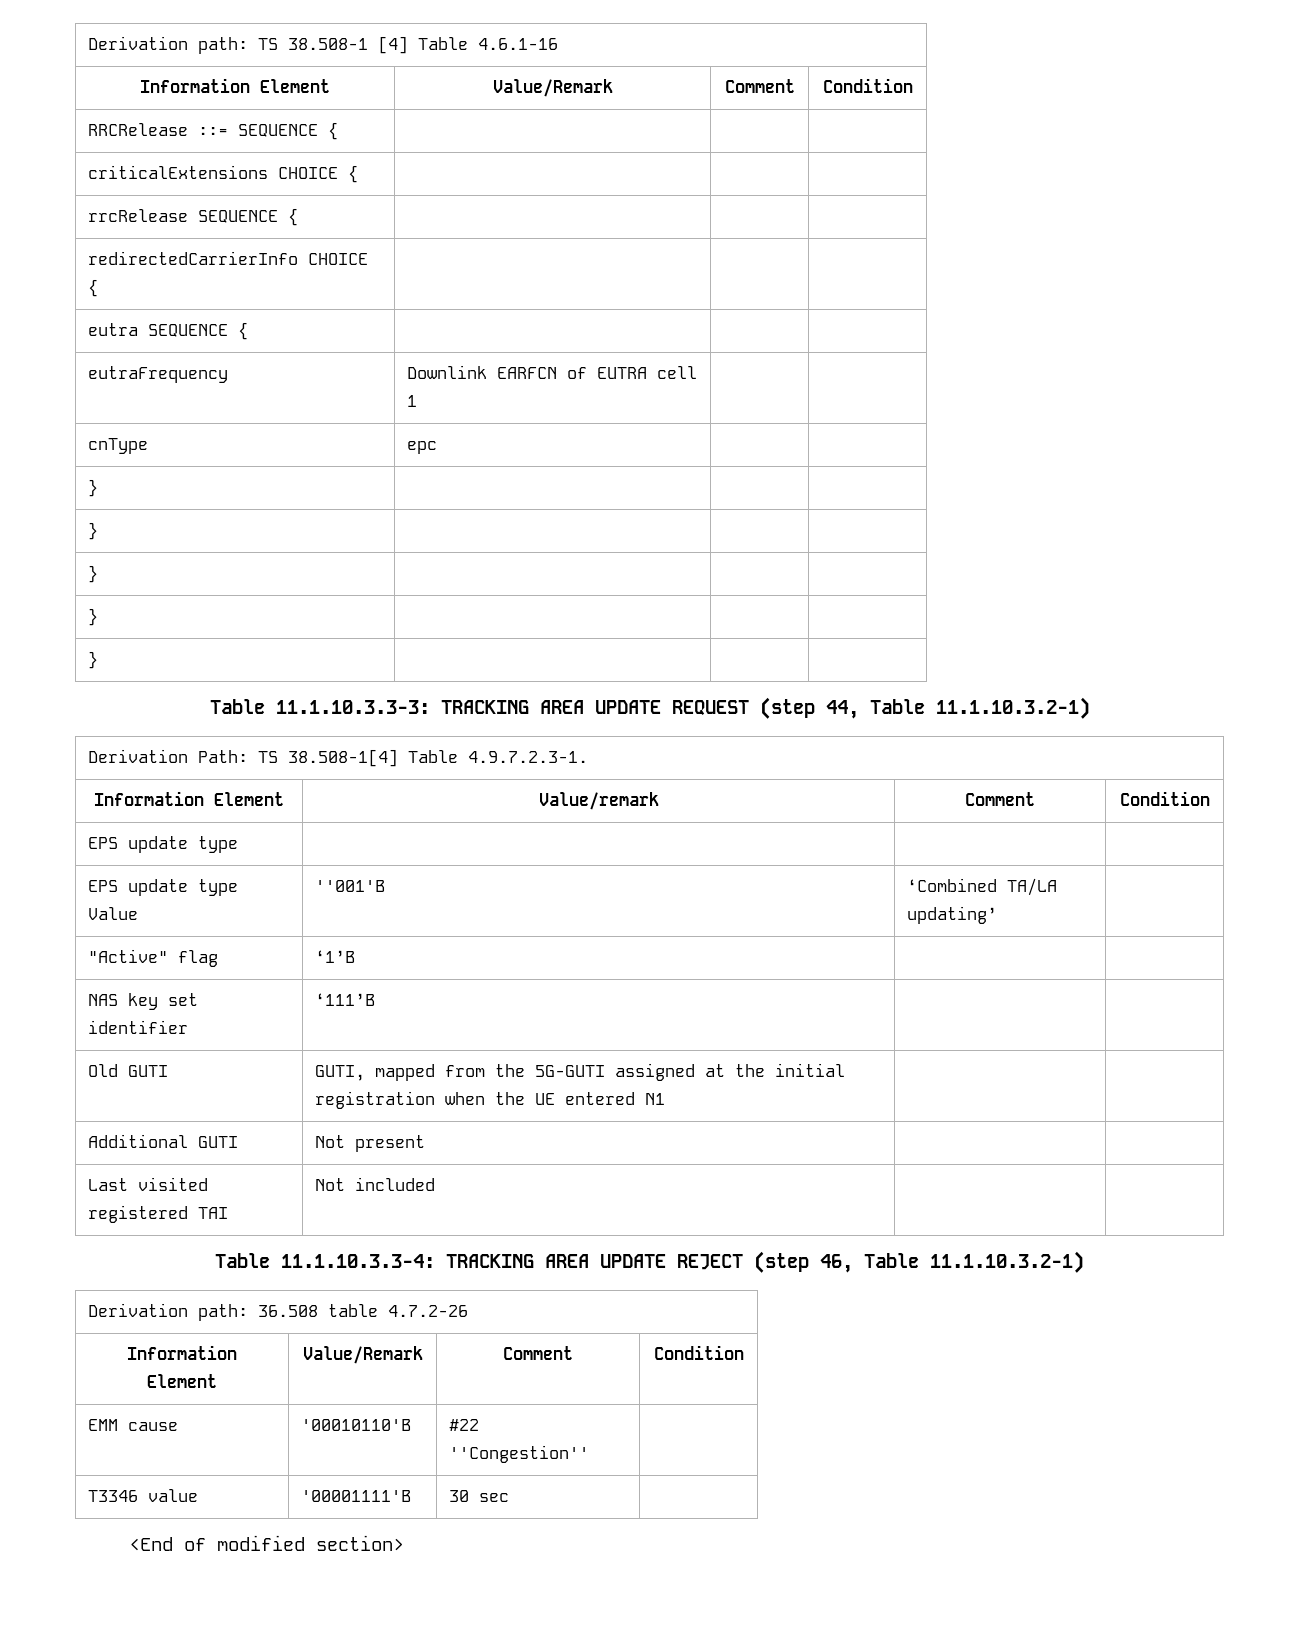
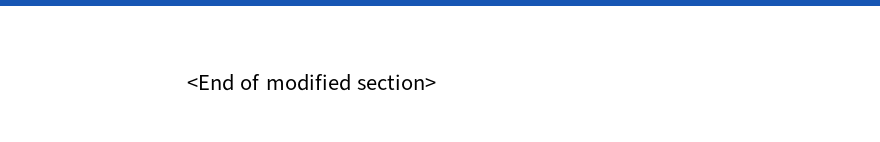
[88,36,559,54] [140,78,330,93] [492,79,613,97] [724,79,795,93] [822,78,913,93] [88,122,339,140] [88,165,359,183] [88,208,299,226] [88,251,369,265] [88,279,99,297] [88,322,249,340] [88,366,229,383] [407,365,698,379] [407,395,418,407] [88,438,149,454] [407,441,438,454] [88,479,99,497] [88,522,99,540] [88,565,99,583] [88,608,99,626] [88,651,99,669] [209,697,1090,719] [88,749,589,767] [94,791,284,806] [538,792,659,810] [964,792,1035,806] [1119,791,1210,806] [88,836,239,853] [88,879,239,896] [88,907,139,920] [315,880,386,892] [907,878,1058,896] [907,906,998,924] [88,949,219,967] [315,950,356,963] [88,993,199,1010] [88,1020,189,1034] [315,993,376,1006] [88,1064,169,1077] [315,1063,846,1081] [315,1091,666,1109] [88,1134,239,1148] [315,1135,426,1152] [88,1177,209,1191] [88,1205,229,1223] [315,1177,436,1191] [215,1251,1084,1273] [88,1303,469,1321] [127,1345,237,1360] [147,1374,217,1388] [302,1346,423,1364] [503,1346,573,1360] [653,1345,744,1360] [88,1419,179,1431] [301,1419,412,1431] [449,1419,480,1431] [449,1445,590,1463] [88,1489,199,1502] [301,1490,412,1502] [449,1490,510,1502] Derivation path: TS 38.508-1 [4] Table 4.6.1-16 // Information Element | Value/Remark | Comment | Condition // RRCRelease ::= SEQUENCE { | | | // criticalExtensions CHOICE { | | | // rrcRelease SEQUENCE { | | | // redirectedCarrierInfo CHOICE { | | | // eutra SEQUENCE { | | | // eutraFrequency | Downlink EARFCN of EUTRA cell 1 | | // cnType | epc | | // } | | | // } | | | // } | | | // } | | | // } | | | // Table 11.1.10.3.3-3: TRACKING AREA UPDATE REQUEST (step 44, Table 11.1.10.3.2-1) // Derivation Path: TS 38.508-1[4] Table 4.9.7.2.3-1. // Information Element | Value/remark | Comment | Condition // EPS update type | | | // EPS update type Value | ''001'B | ‘Combined TA/LA updating’ | // "Active" flag | ‘1’B | | // NAS key set identifier | ‘111’B | | // Old GUTI | GUTI, mapped from the 5G-GUTI assigned at the initial registration when the UE entered N1 | | // Additional GUTI | Not present | | // Last visited registered TAI | Not included | | // Table 11.1.10.3.3-4: TRACKING AREA UPDATE REJECT (step 46, Table 11.1.10.3.2-1) // Derivation path: 36.508 table 4.7.2-26 // Information Element | Value/Remark | Comment | Condition // EMM cause | '00010110'B | #22 ''Congestion'' | // T3346 value | '00001111'B | 30 sec | // -> (187, 82) none

